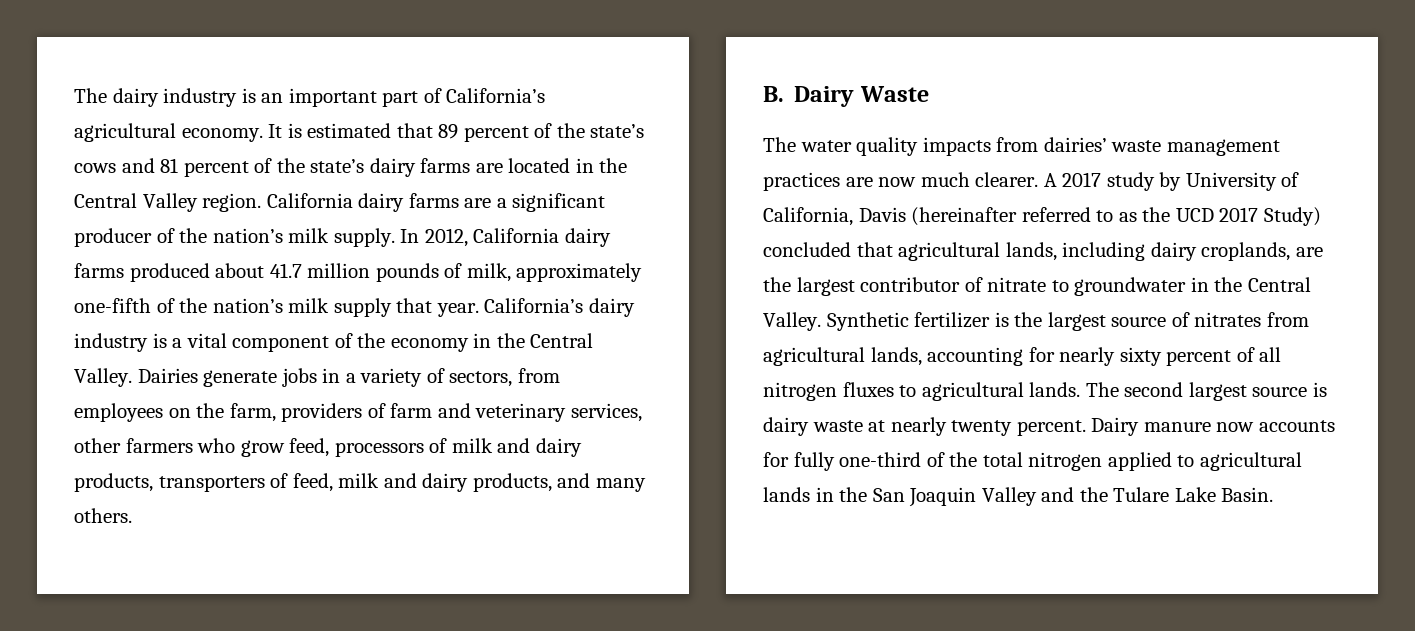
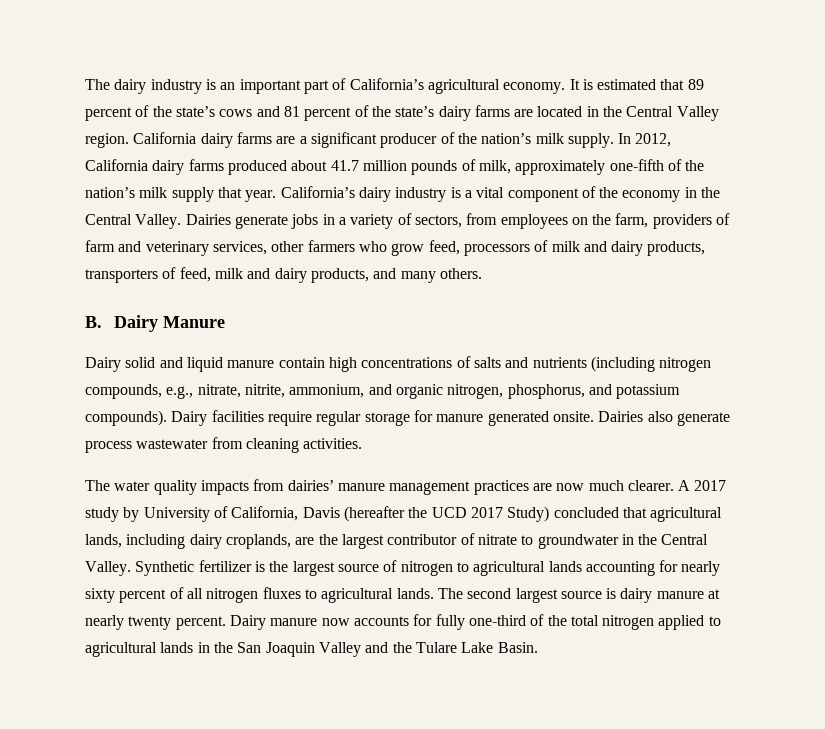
[859,86,929,102] Waste -> [163,316,226,328] [85,356,712,372] [85,384,681,399] [85,410,730,426] [85,437,363,453] Manure // Dairy solid and liquid manure contain high concentrations of salts and nutrients (including nitrogen compounds, e.g., nitrate, nitrite, ammonium, and organic nitrogen, phosphorus, and potassium compounds). Dairy facilities require regular storage for manure generated onsite. Dairies also generate process wastewater from cleaning activities.
[1111,140,1162,152] waste -> [337,483,385,491] manure
[911,207,1137,226] (hereinafter referred to as -> [343,506,405,522] (hereafter
[1194,312,1309,327] [763,347,922,366] nitrates from agricultural lands, -> [400,561,582,576] nitrogen to agricultural lands
[812,420,863,432] waste -> [656,591,704,599] manure

